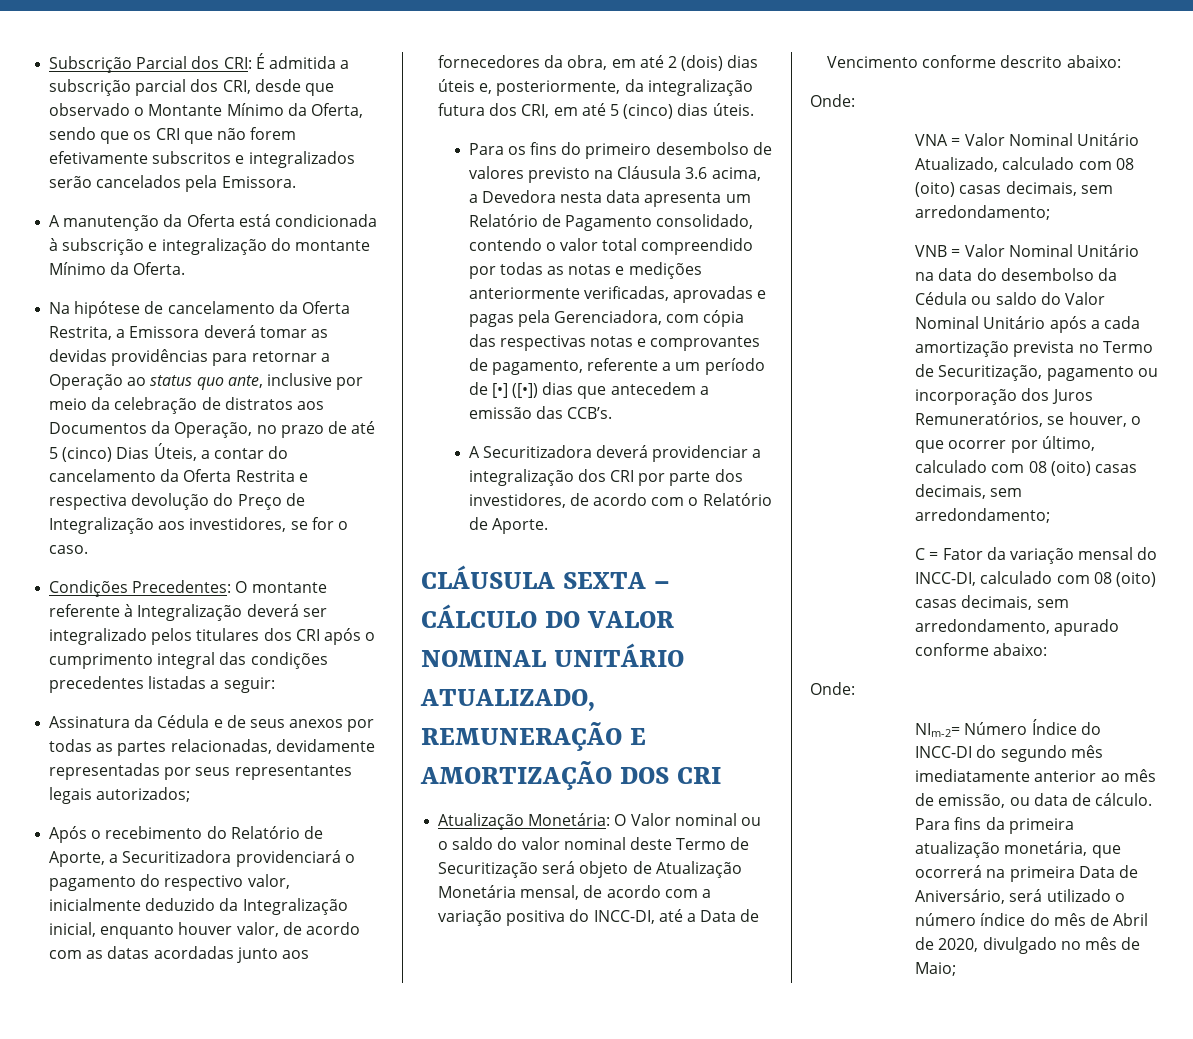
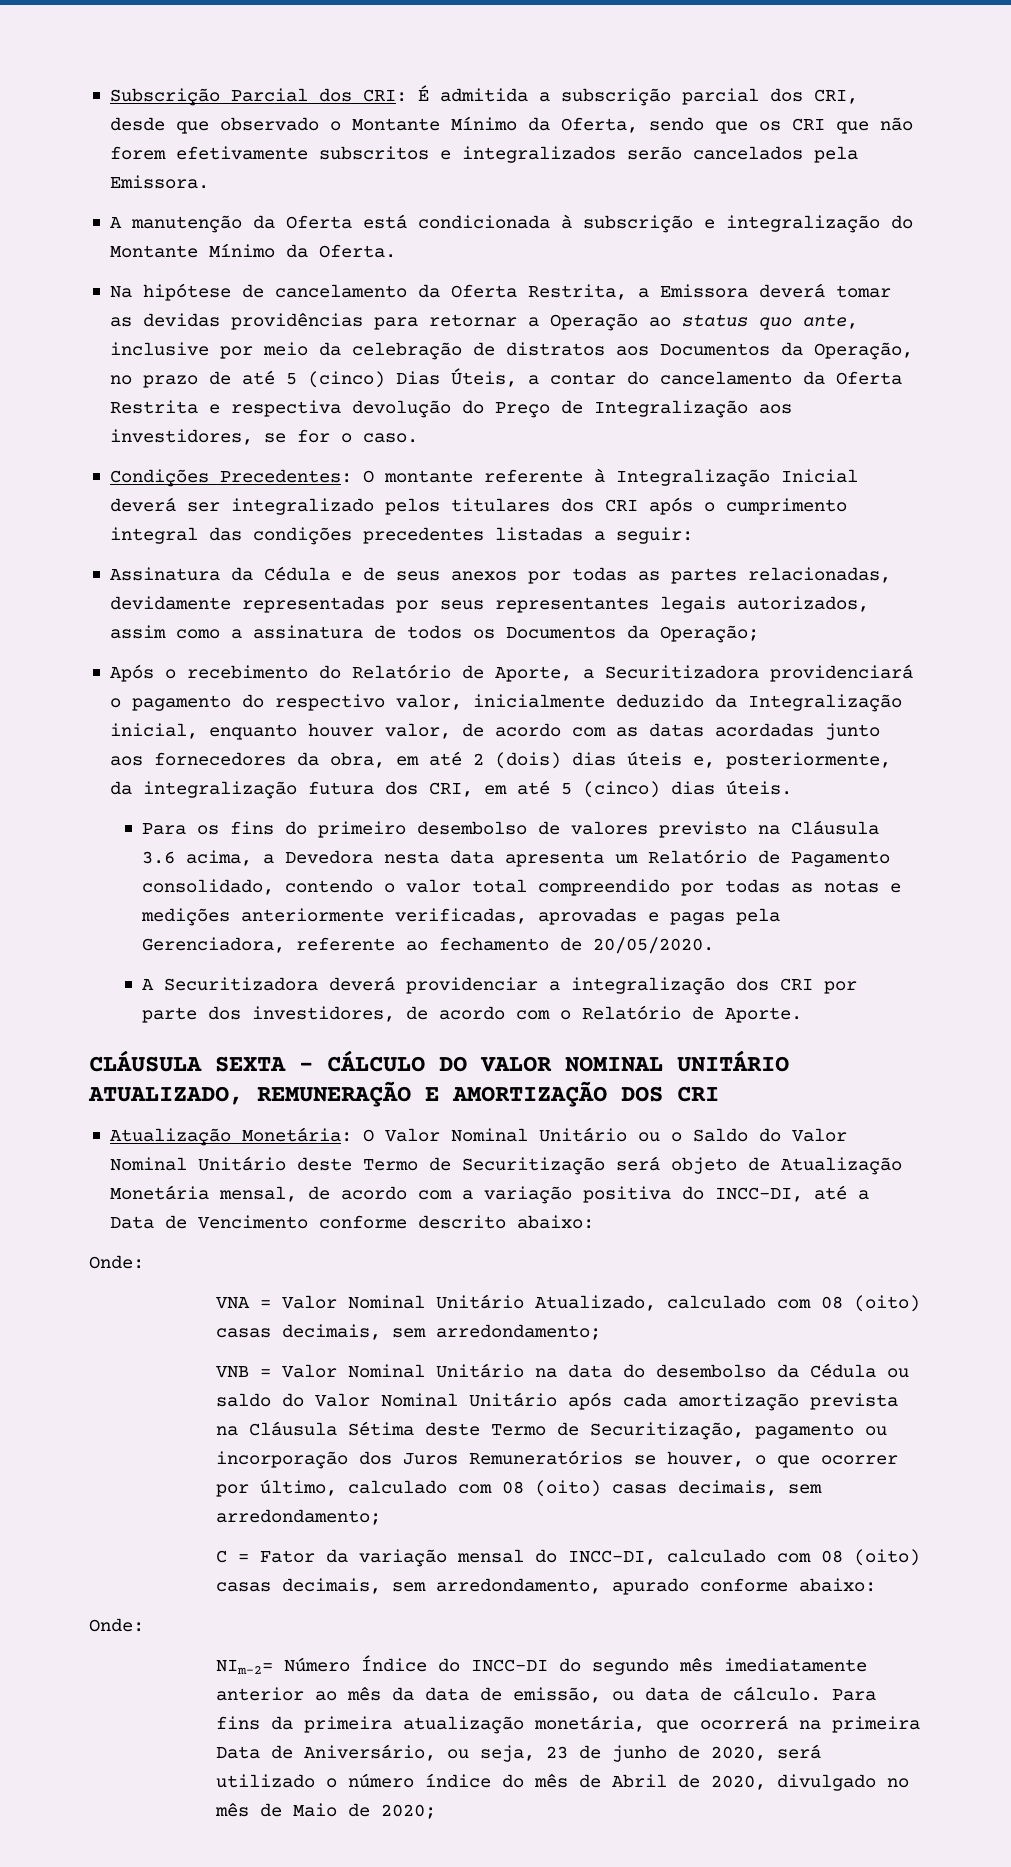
[294,240,370,251] montante -> [109,245,198,258] Montante
(243, 612) none -> [780,469,858,483] Inicial
[96,787,191,802] autorizados; -> [736,596,869,612] [109,625,759,643] autorizados, assim como a assinatura de todos os Documentos da Operação;
[666,310,745,327] [468,334,761,351] [468,358,765,375] [468,382,709,399] [468,406,613,419] com cópia das respectivas notas e comprovantes de pagamento, referente a um período de [•] ([•]) dias que antecedem a emissão das CCB’s. -> [295,937,714,954] referente ao fechamento de 20/05/2020.
[674,813,761,826] [438,837,626,850] nominal ou o saldo do valor nominal -> [450,1127,847,1142] [109,1156,286,1171] Nominal Unitário ou o Saldo do Valor Nominal Unitário
[1090,320,1100,329] a -> (612, 1401) none
[1078,344,1099,353] no -> [215,1421,480,1436] na Cláusula Sétima deste
[915,412,1044,427] Remuneratórios, -> [468,1450,623,1465] Remuneratórios
(1156, 775) none -> [391,1687,469,1701] da data
(1006, 896) none -> [446,1745,766,1762] ou seja, 23 de junho de 2020,
[915,962,957,976] Maio; -> [292,1803,436,1819] Maio de 2020;

